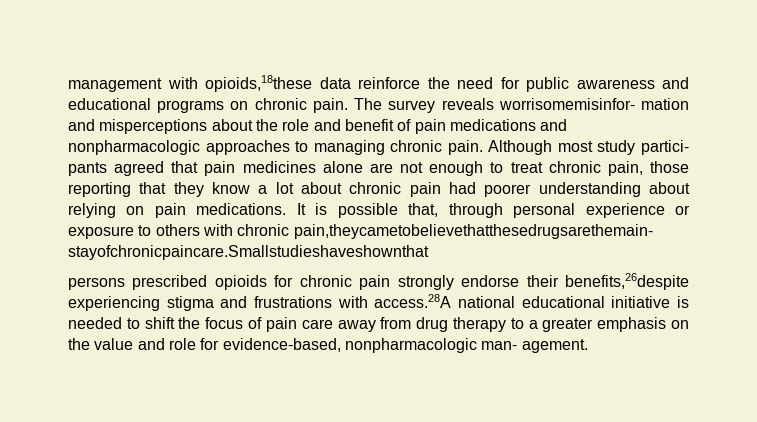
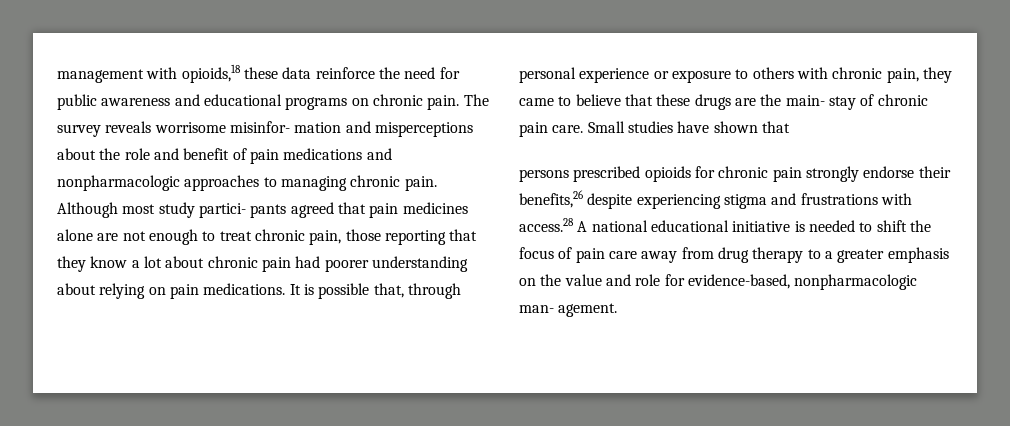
[205,75,312,92] opioids,18these -> [181,64,278,83] opioids,18 these
[498,98,635,110] worrisomemisinfor- -> [154,121,290,133] worrisome misinfor-
[293,224,653,239] [68,245,429,260] pain,theycametobelievethatthesedrugsarethemain- stayofchronicpaincare.Smallstudieshaveshownthat -> [886,67,952,83] [519,94,928,110] [519,121,790,137] pain, they came to believe that these drugs are the main- stay of chronic pain care. Small studies have shown that
[565,273,690,290] benefits,26despite -> [519,190,633,209] benefits,26 despite
[374,294,452,308] access.28A -> [519,218,588,232] access.28 A

